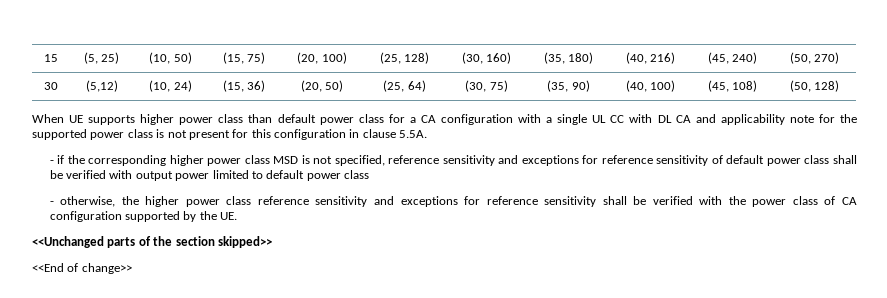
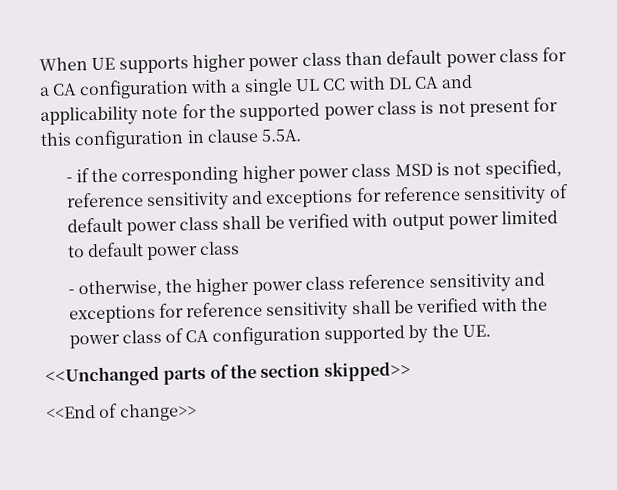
[44,54,58,62] [83,52,120,64] [149,52,192,64] [222,52,266,64] [297,52,347,64] [379,52,430,64] [461,52,512,64] [543,52,594,64] [625,52,676,64] [707,52,758,64] [789,52,840,64] [44,82,58,90] [85,80,118,92] [149,80,192,92] [222,80,266,92] [300,80,344,92] [383,80,426,92] [465,80,508,92] [547,80,590,92] [625,80,676,92] [707,80,758,92] [789,80,840,92] 15 | (5, 25) | (10, 50) | (15, 75) | (20, 100) | (25, 128) | (30, 160) | (35, 180) | (40, 216) | (45, 240) | (50, 270) // 30 | (5,12) | (10, 24) | (15, 36) | (20, 50) | (25, 64) | (30, 75) | (35, 90) | (40, 100) | (45, 108) | (50, 128) // -> (39, 64) none

